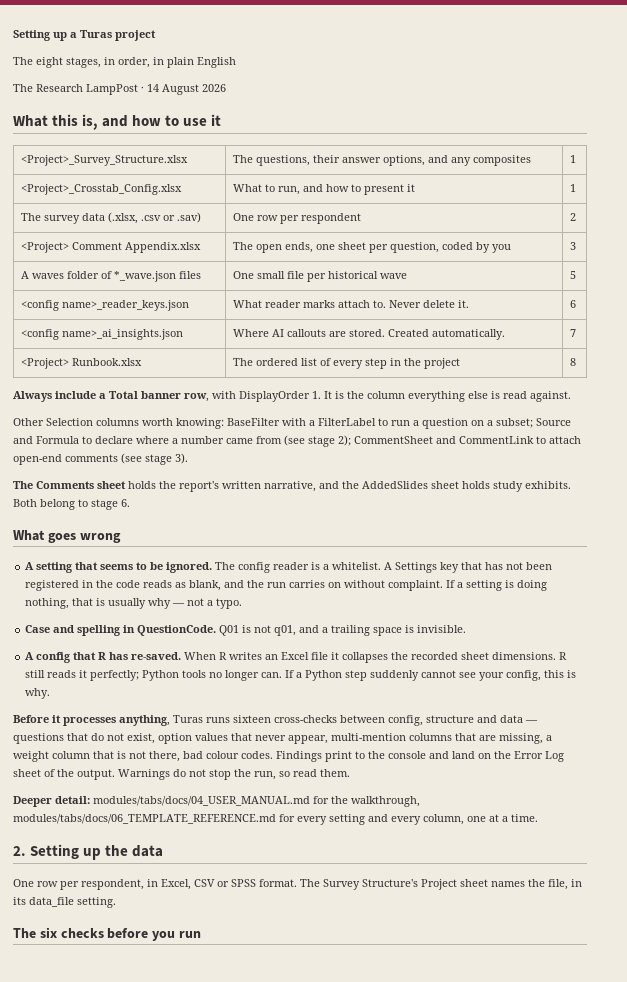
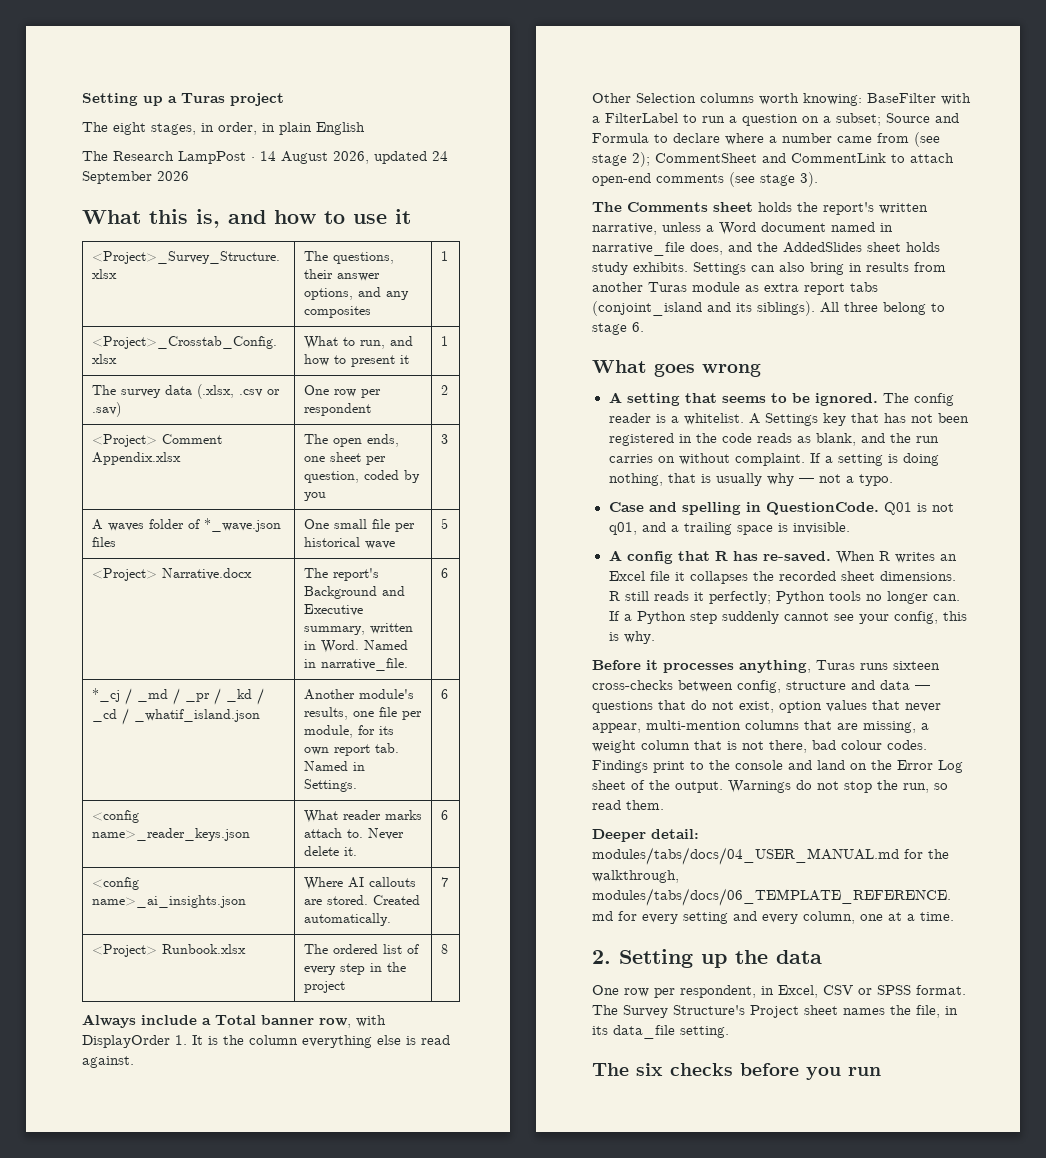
(199, 89) none -> [333,151,448,164] [82,171,152,184] 2026, updated 24 September
(576, 275) none -> [91,568,252,581] [303,568,379,581] [303,586,405,599] [303,604,363,616] [303,623,413,635] [303,640,408,653] [303,658,408,671] [440,568,448,578] [91,688,264,705] [91,708,260,725] [303,689,414,700] [303,707,422,720] [303,725,394,738] [303,743,399,756] [303,761,365,771] [303,779,357,792] [440,689,448,699] // <Project> Narrative.docx | The report's Background and Executive summary, written in Word. Named in narrative_file. | 6 // *_cj / _md / _pr / _kd / _cd / _whatif_island.json | Another module's results, one file per module, for its own report tab. Named in Settings. | 6
(316, 486) none -> [662,222,893,235] [592,242,723,256] unless a Word document named in narrative_file does,
[13,499,37,507] Both -> [693,262,946,275] [592,282,878,295] [592,301,878,316] Settings can also bring in results from another Turas module as extra report tabs (conjoint_island and its siblings). All three

